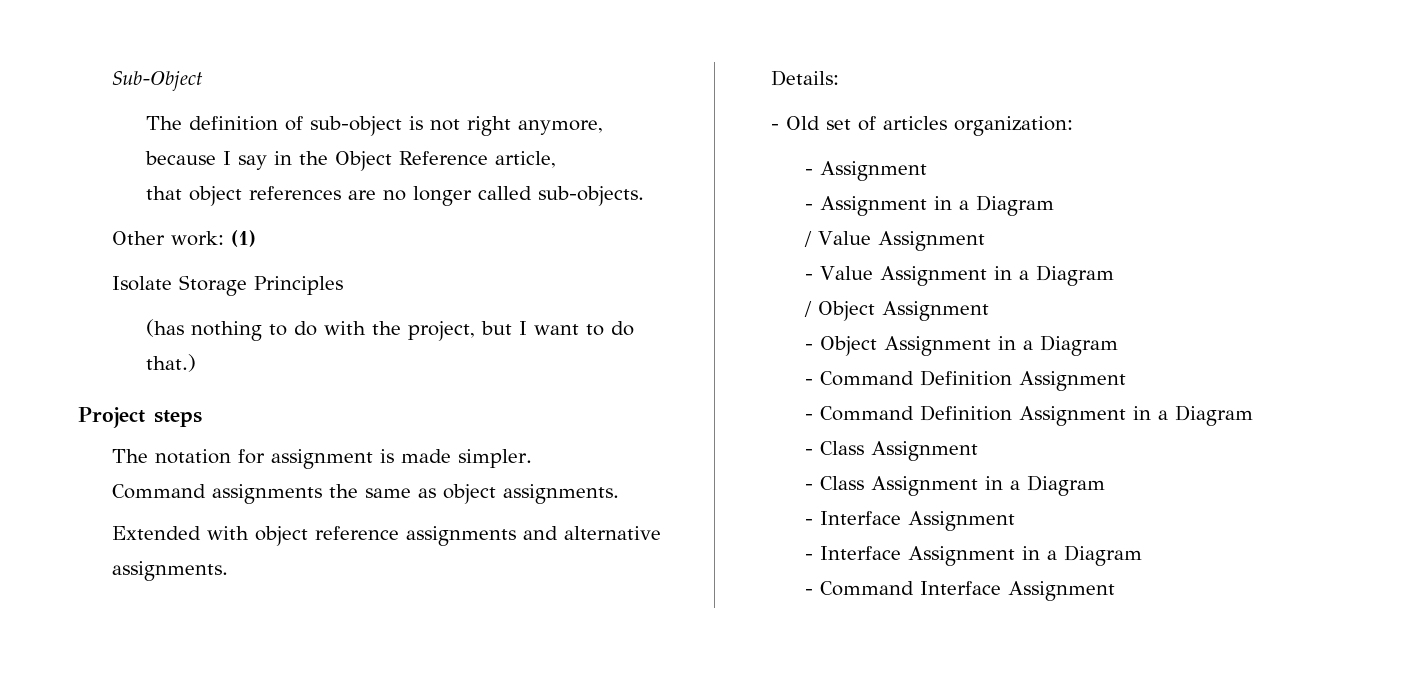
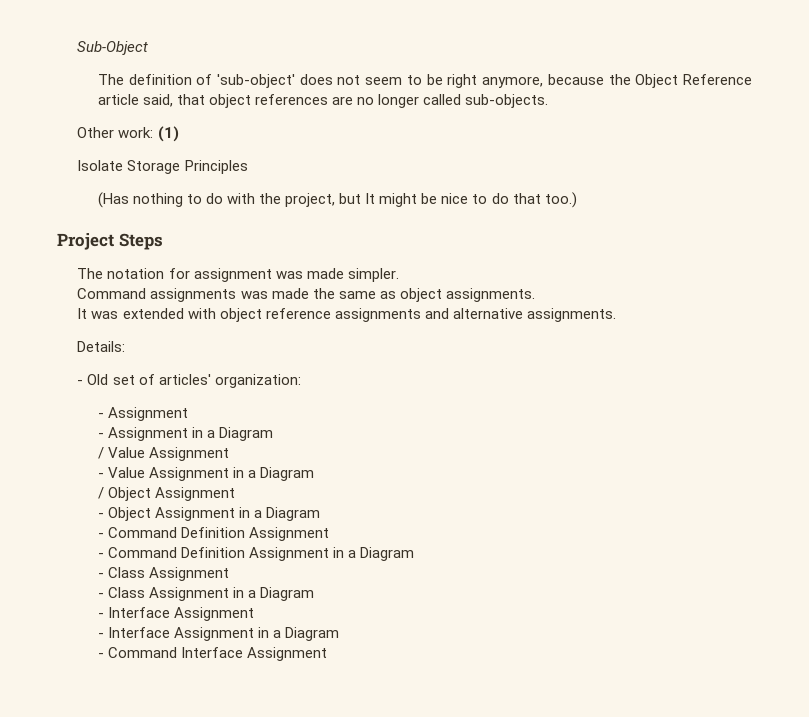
[310,116,604,136] [145,151,293,170] sub-object is not right anymore, // because I say in -> [217,74,604,88] 'sub-object' does not seem to be right anymore, because
[495,151,557,168] article, // -> [97,94,173,107] article said,
[146,319,185,337] (has -> [97,192,129,208] (Has
[519,321,635,336] [146,354,197,372] I want to do that.) -> [365,192,577,208] It might be nice to do that too.)
[154,410,202,427] steps -> [118,233,163,250] Steps
[380,449,395,463] is -> [275,271,303,279] was
(323, 494) none -> [240,288,309,299] was made
[112,526,202,540] Extended -> [77,308,184,319] It was extended
[883,116,948,130] articles -> [158,374,211,385] articles'

